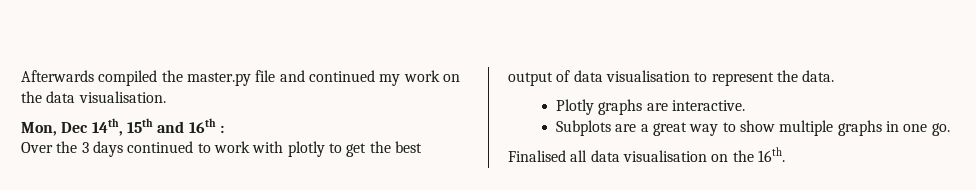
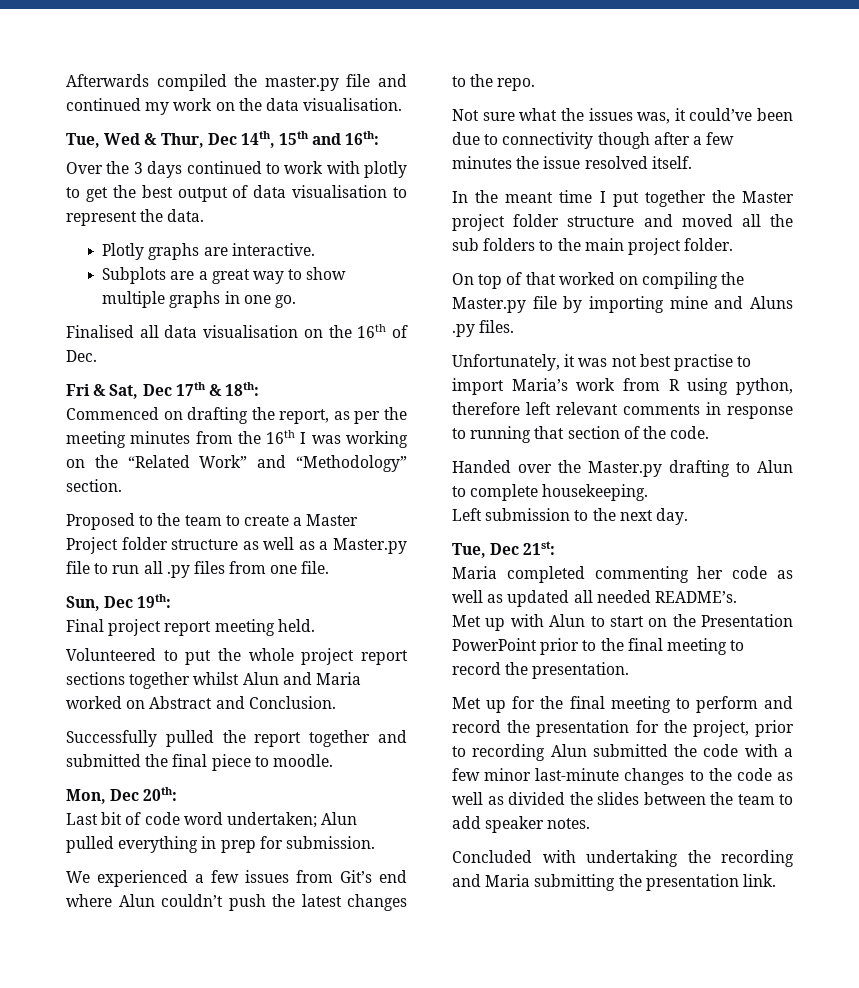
[21,122,57,136] Mon, -> [66,133,204,148] Tue, Wed & Thur,
[188,118,224,133] 16th : -> [345,131,380,145] 16th:
[757,147,785,162] 16th. -> [357,324,409,338] [66,350,97,362] [66,382,260,399] [66,407,407,424] [66,430,408,448] [66,455,407,472] [66,479,122,492] [66,513,359,530] [66,537,407,554] [66,561,330,578] [66,594,172,611] [66,619,315,636] [66,648,408,665] [66,672,361,689] [66,696,336,709] [66,730,408,747] [66,754,333,771] [66,787,178,804] [66,812,358,828] [66,836,375,853] [66,870,407,887] [66,894,407,911] [452,74,536,91] [452,108,793,124] [452,132,735,149] [452,156,692,169] [452,190,794,207] [452,214,793,231] [452,238,734,255] [452,272,745,289] [452,296,793,313] [452,320,515,337] [452,354,752,371] [452,378,793,395] [452,402,793,419] [452,426,710,443] [452,460,793,477] [452,484,649,501] [452,508,688,525] [452,541,556,558] [452,566,793,583] [452,590,737,607] [452,614,793,631] [452,638,745,655] [452,662,630,679] [452,696,793,713] [452,720,794,737] [452,744,793,761] [452,768,793,785] [452,792,793,805] [452,816,591,833] [452,850,794,867] [452,874,776,891] 16th of Dec. // Fri & Sat, Dec 17th & 18th: // Commenced on drafting the report, as per the meeting minutes from the 16th I was working on the “Related Work” and “Methodology” section. // Proposed to the team to create a Master Project folder structure as well as a Master.py file to run all .py files from one file. // Sun, Dec 19th: // Final project report meeting held. // Volunteered to put the whole project report sections together whilst Alun and Maria worked on Abstract and Conclusion. // Successfully pulled the report together and submitted the final piece to moodle. // Mon, Dec 20th: // Last bit of code word undertaken; Alun pulled everything in prep for submission. // We experienced a few issues from Git’s end where Alun couldn’t push the latest changes to the repo. // Not sure what the issues was, it could’ve been due to connectivity though after a few minutes the issue resolved itself. // In the meant time I put together the Master project folder structure and moved all the sub folders to the main project folder. // On top of that worked on compiling the Master.py file by importing mine and Aluns .py files. // Unfortunately, it was not best practise to import Maria’s work from R using python, therefore left relevant comments in response to running that section of the code. // Handed over the Master.py drafting to Alun to complete housekeeping. // Left submission to the next day. // Tue, Dec 21st: // Maria completed commenting her code as well as updated all needed README’s. // Met up with Alun to start on the Presentation PowerPoint prior to the final meeting to record the presentation. // Met up for the final meeting to perform and record the presentation for the project, prior to recording Alun submitted the code with a few minor last-minute changes to the code as well as divided the slides between the team to add speaker notes. // Concluded with undertaking the recording and Maria submitting the presentation link.

